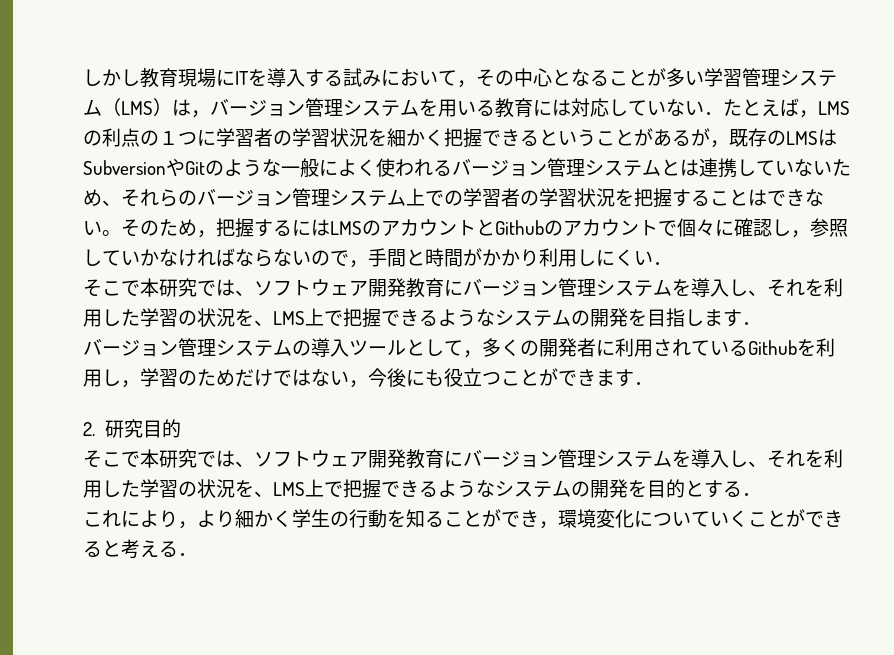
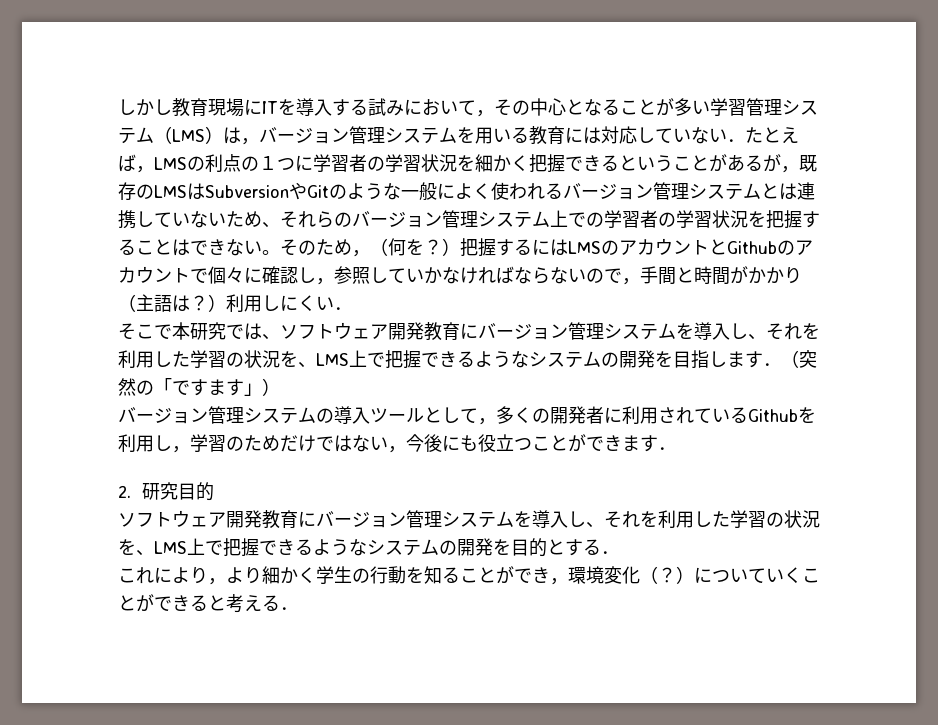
(216, 234) none -> [370,238,460,256] （何を？）
(539, 258) none -> [118,294,226,312] （主語は？）
(761, 323) none -> [781,350,817,368] [118,378,280,396] （突然の「ですます」）
[83,449,254,468] そこで本研究では、 -> (215, 491) none
(634, 518) none -> [640,566,694,584] （？）

